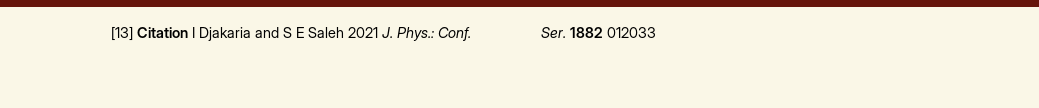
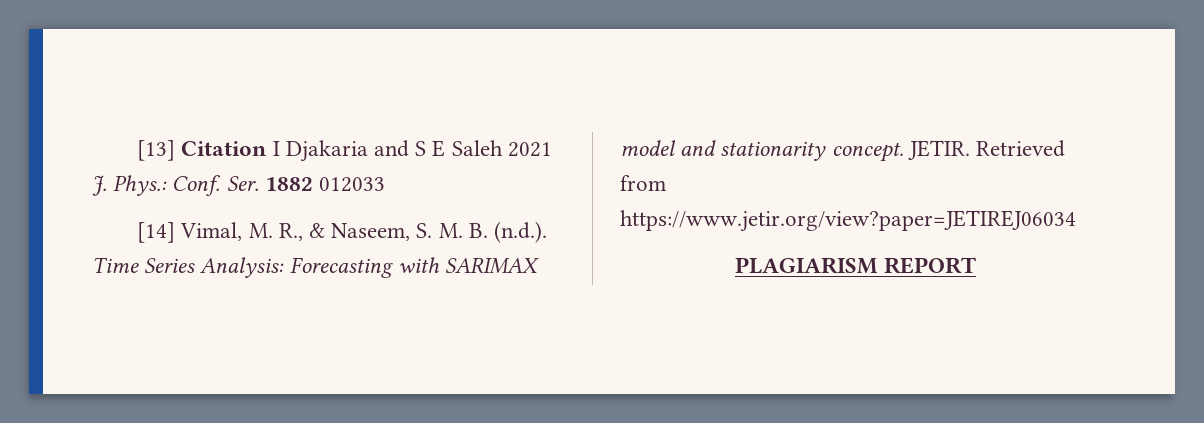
(656, 32) none -> [137,221,548,243] [92,257,540,278] [620,140,1066,162] [620,175,666,191] [620,210,1076,232] [734,257,977,274] // [14] Vimal, M. R., & Naseem, S. M. B. (n.d.). Time Series Analysis: Forecasting with SARIMAX model and stationarity concept. JETIR. Retrieved from https://www.jetir.org/view?paper=JETIREJ06034 // PLAGIARISM REPORT

